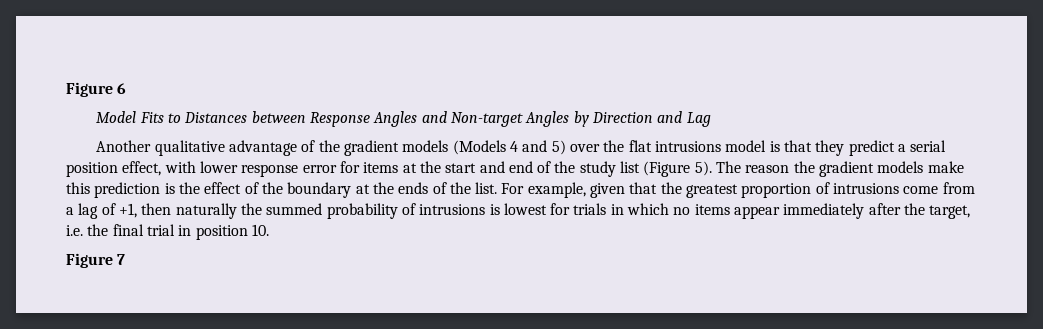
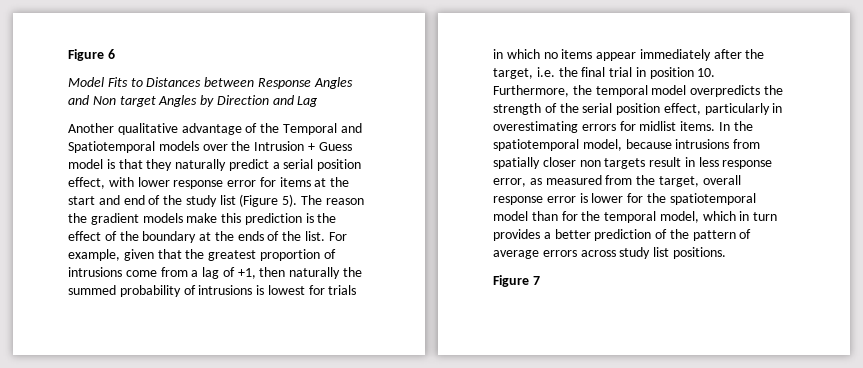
[450,112,523,127] Non-target -> [92,96,156,107] Non target
[344,140,721,156] gradient models (Models 4 and 5) over the flat intrusions -> [282,123,362,135] [68,141,352,153] Temporal and Spatiotemporal models over the Intrusion + Guess
(845, 148) none -> [175,159,227,171] naturally
(269, 230) none -> [493,85,783,97] [493,103,783,115] [493,121,753,133] [493,139,761,151] [493,157,773,169] [493,175,741,187] [493,193,756,205] [493,211,778,223] [493,229,752,241] [493,247,726,259] Furthermore, the temporal model overpredicts the strength of the serial position effect, particularly in overestimating errors for midlist items. In the spatiotemporal model, because intrusions from spatially closer non targets result in less response error, as measured from the target, overall response error is lower for the spatiotemporal model than for the temporal model, which in turn provides a better prediction of the pattern of average errors across study list positions.

